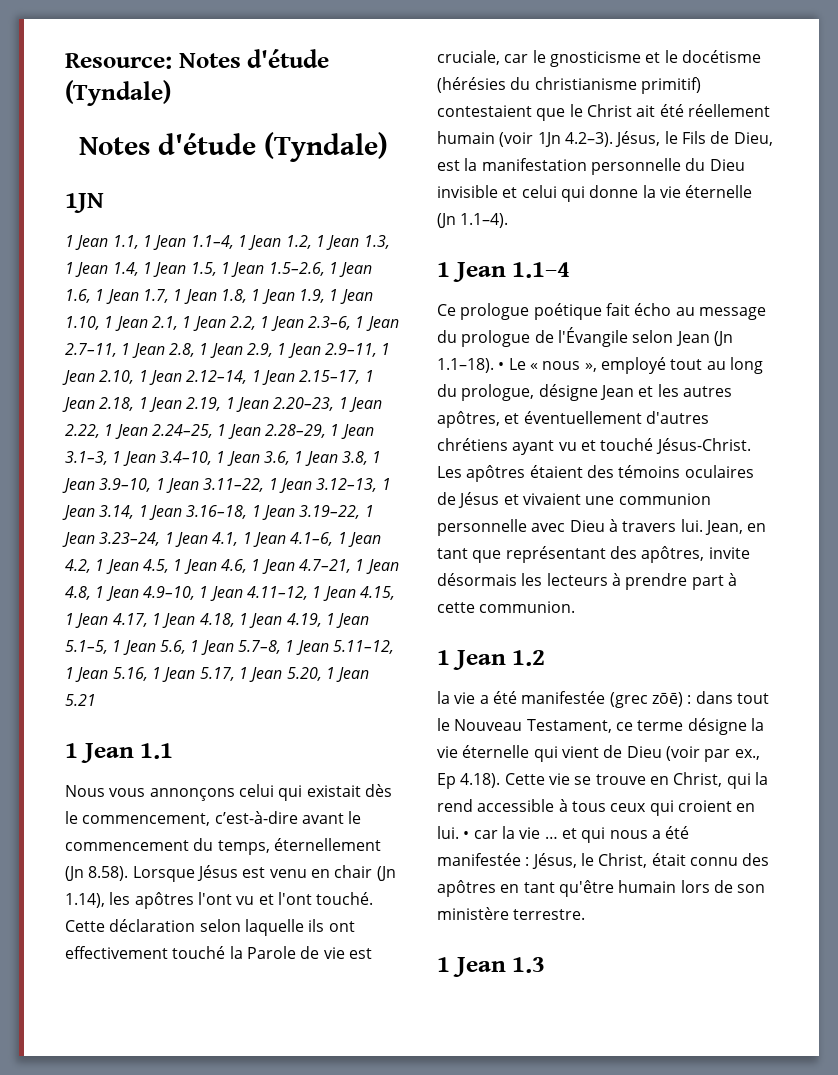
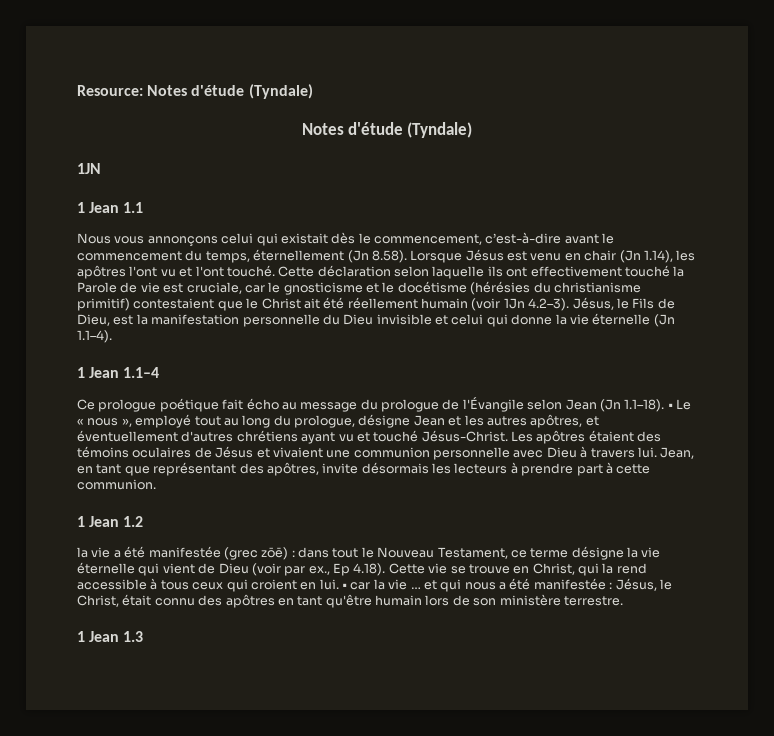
[65,235,390,250] [65,262,373,277] [65,289,373,304] [65,316,399,331] [65,343,391,358] [62,370,374,385] [62,397,382,412] [65,424,374,439] [65,451,382,466] [62,478,391,493] [62,505,374,520] [62,532,381,547] [65,559,399,574] [65,586,395,601] [65,613,370,628] [65,640,394,655] [65,667,370,682] [65,694,96,706] // 1 Jean 1.1, 1 Jean 1.1–4, 1 Jean 1.2, 1 Jean 1.3, 1 Jean 1.4, 1 Jean 1.5, 1 Jean 1.5–2.6, 1 Jean 1.6, 1 Jean 1.7, 1 Jean 1.8, 1 Jean 1.9, 1 Jean 1.10, 1 Jean 2.1, 1 Jean 2.2, 1 Jean 2.3–6, 1 Jean 2.7–11, 1 Jean 2.8, 1 Jean 2.9, 1 Jean 2.9–11, 1 Jean 2.10, 1 Jean 2.12–14, 1 Jean 2.15–17, 1 Jean 2.18, 1 Jean 2.19, 1 Jean 2.20–23, 1 Jean 2.22, 1 Jean 2.24–25, 1 Jean 2.28–29, 1 Jean 3.1–3, 1 Jean 3.4–10, 1 Jean 3.6, 1 Jean 3.8, 1 Jean 3.9–10, 1 Jean 3.11–22, 1 Jean 3.12–13, 1 Jean 3.14, 1 Jean 3.16–18, 1 Jean 3.19–22, 1 Jean 3.23–24, 1 Jean 4.1, 1 Jean 4.1–6, 1 Jean 4.2, 1 Jean 4.5, 1 Jean 4.6, 1 Jean 4.7–21, 1 Jean 4.8, 1 Jean 4.9–10, 1 Jean 4.11–12, 1 Jean 4.15, 1 Jean 4.17, 1 Jean 4.18, 1 Jean 4.19, 1 Jean 5.1–5, 1 Jean 5.6, 1 Jean 5.7–8, 1 Jean 5.11–12, 1 Jean 5.16, 1 Jean 5.17, 1 Jean 5.20, 1 Jean 5.21 -> (101, 168) none

